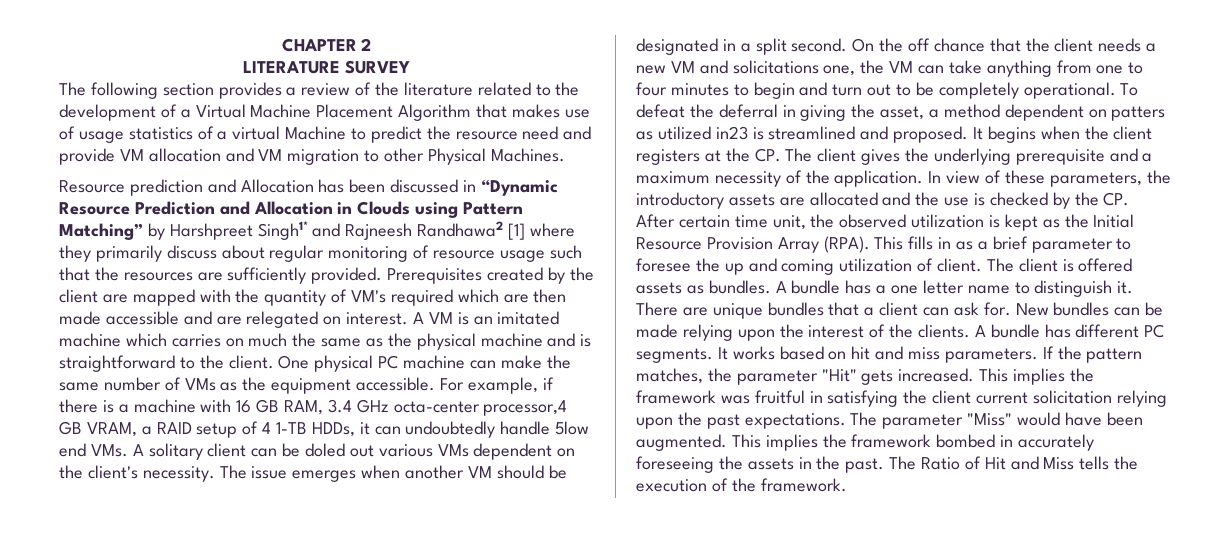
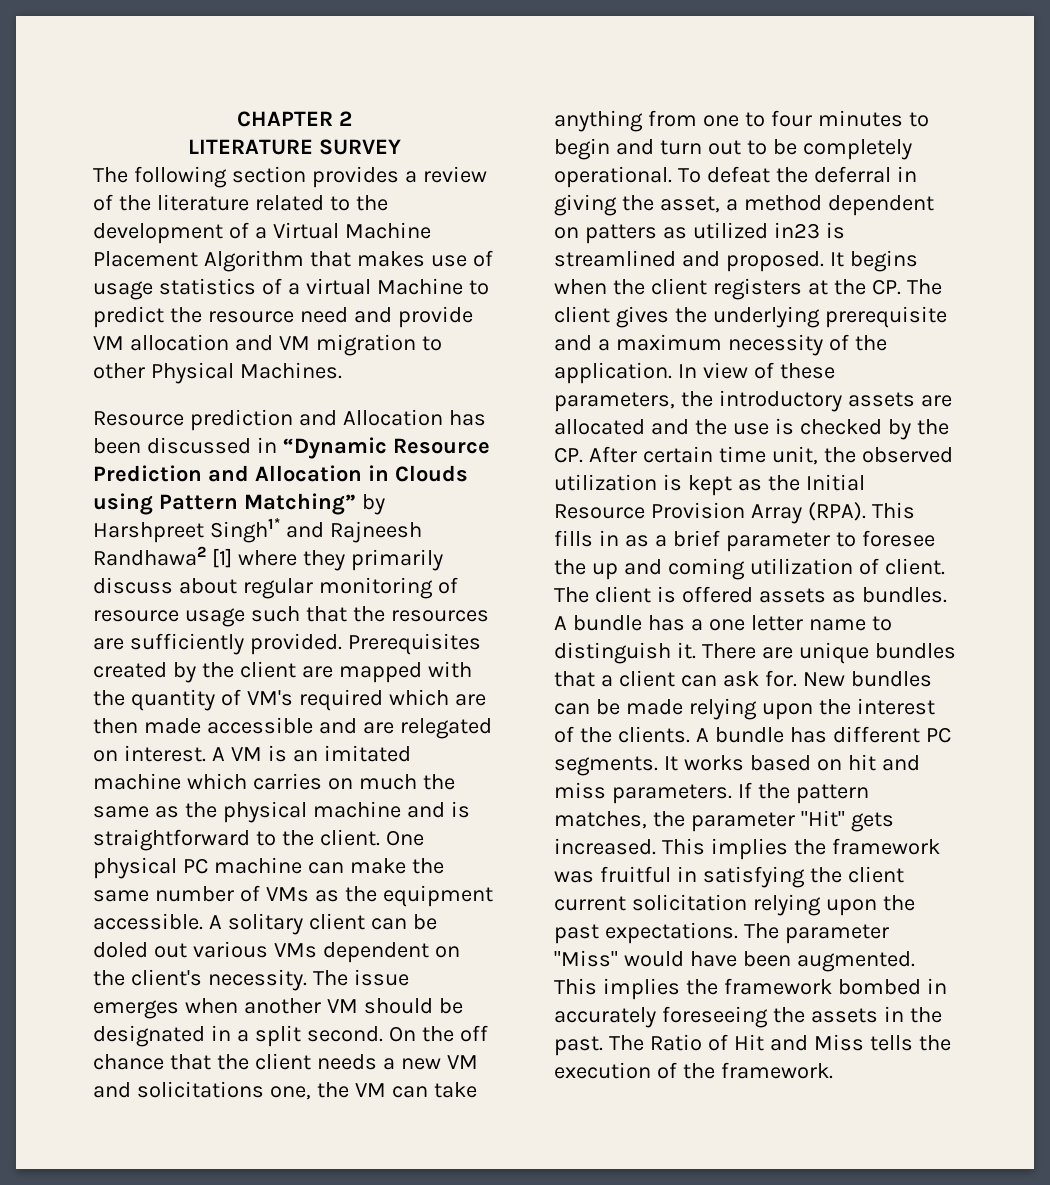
[439,377,554,394] [59,399,568,416] [59,421,590,438] [59,443,128,457] For example, if there is a machine with 16 GB RAM, 3.4 GHz octa-center processor,4 GB VRAM, a RAID setup of 4 1-TB HDDs, it can undoubtedly handle 5low end VMs. -> (203, 921) none

